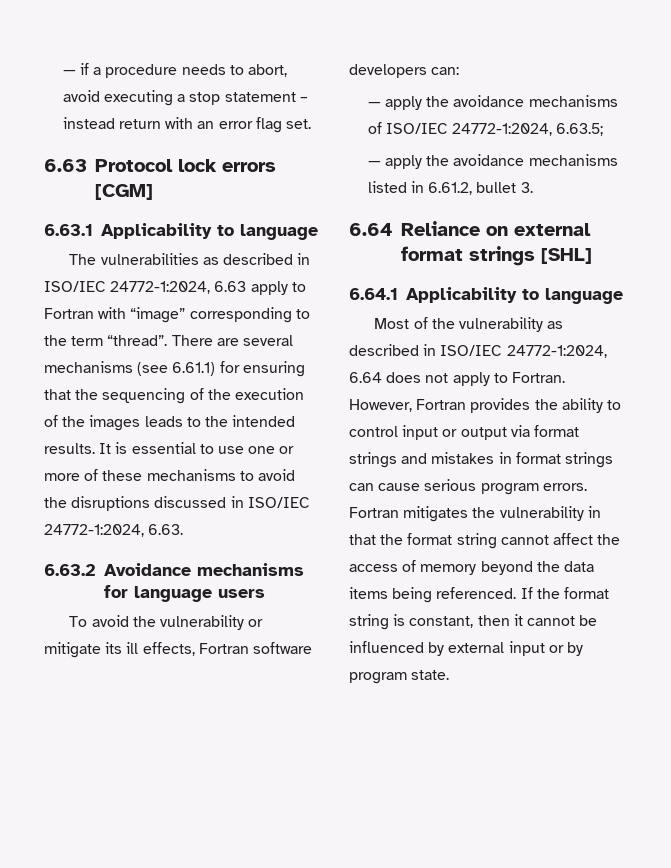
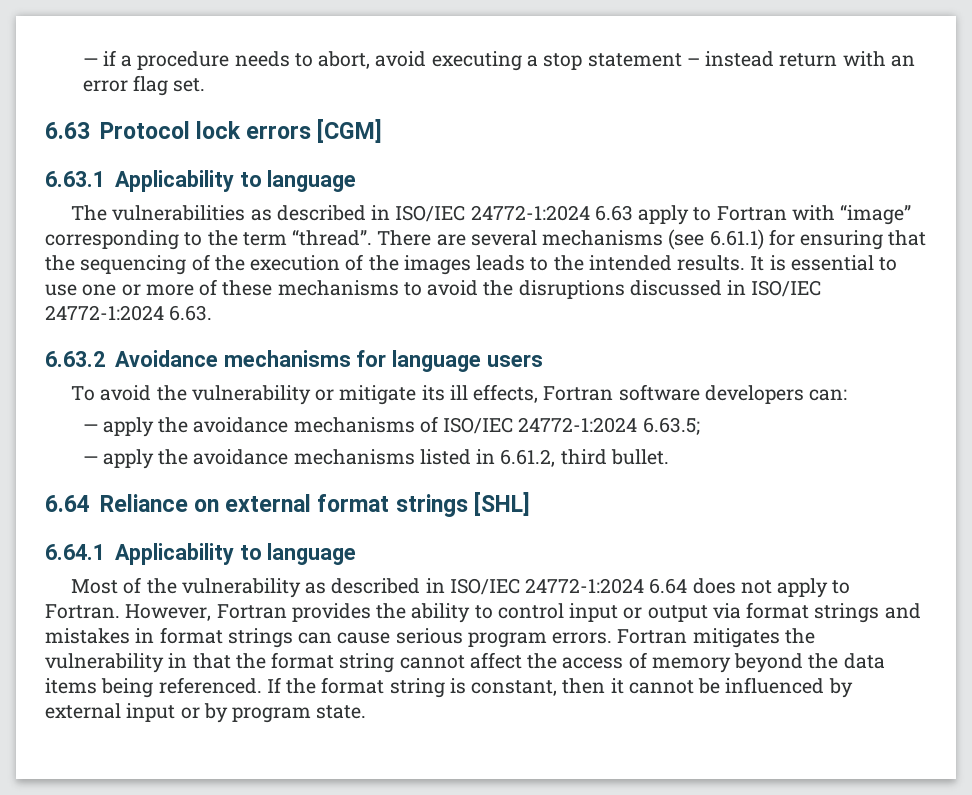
[110,281,211,294] 24772-1:2024, -> [470,205,590,221] 24772-1:2024
[44,524,144,537] 24772-1:2024, -> [45,305,164,321] 24772-1:2024
[452,123,553,136] 24772-1:2024, -> [518,417,638,433] 24772-1:2024
[476,182,533,193] bullet 3. -> [560,449,669,465] third bullet.
[506,345,607,358] 24772-1:2024, -> [525,578,645,594] 24772-1:2024

